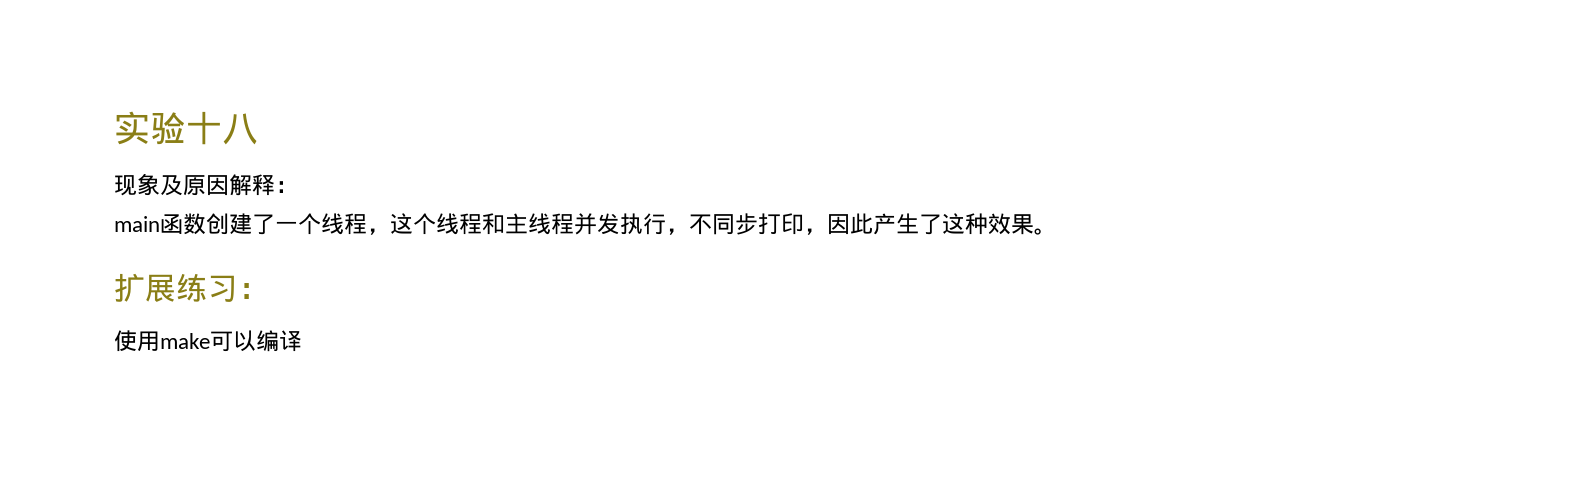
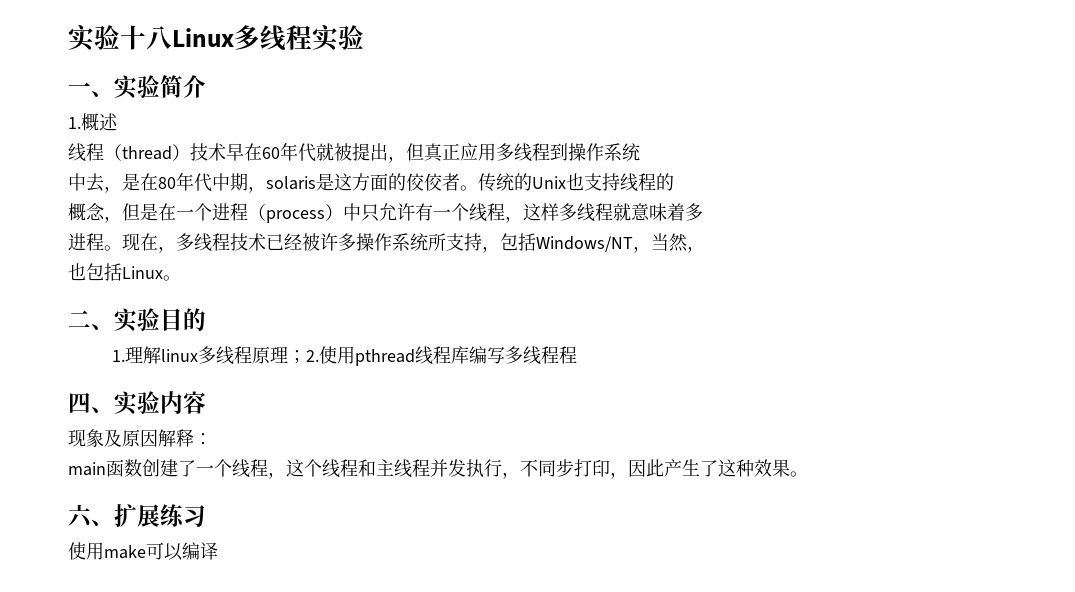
(258, 129) none -> [172,25,364,51] [68,75,206,99] [68,113,118,131] [68,142,640,163] [68,172,674,193] [68,203,703,223] [68,233,705,253] [68,263,181,281] [68,308,206,332] [111,346,577,366] [68,391,206,415] Linux多线程实验 // 一、实验简介 // 1.概述 // 线程（thread）技术早在60年代就被提出，但真正应用多线程到操作系统 // 中去，是在80年代中期，solaris是这方面的佼佼者。传统的Unix也支持线程的 // 概念，但是在一个进程（process）中只允许有一个线程，这样多线程就意味着多 // 进程。现在，多线程技术已经被许多操作系统所支持，包括Windows/NT，当然， // 也包括Linux。 // 二、实验目的 // 1.理解linux多线程原理；2.使用pthread线程库编写多线程程 // 四、实验内容
(1057, 231) none -> [68,504,114,528] 六、
[238,283,269,299] ： -> (206, 516) none

